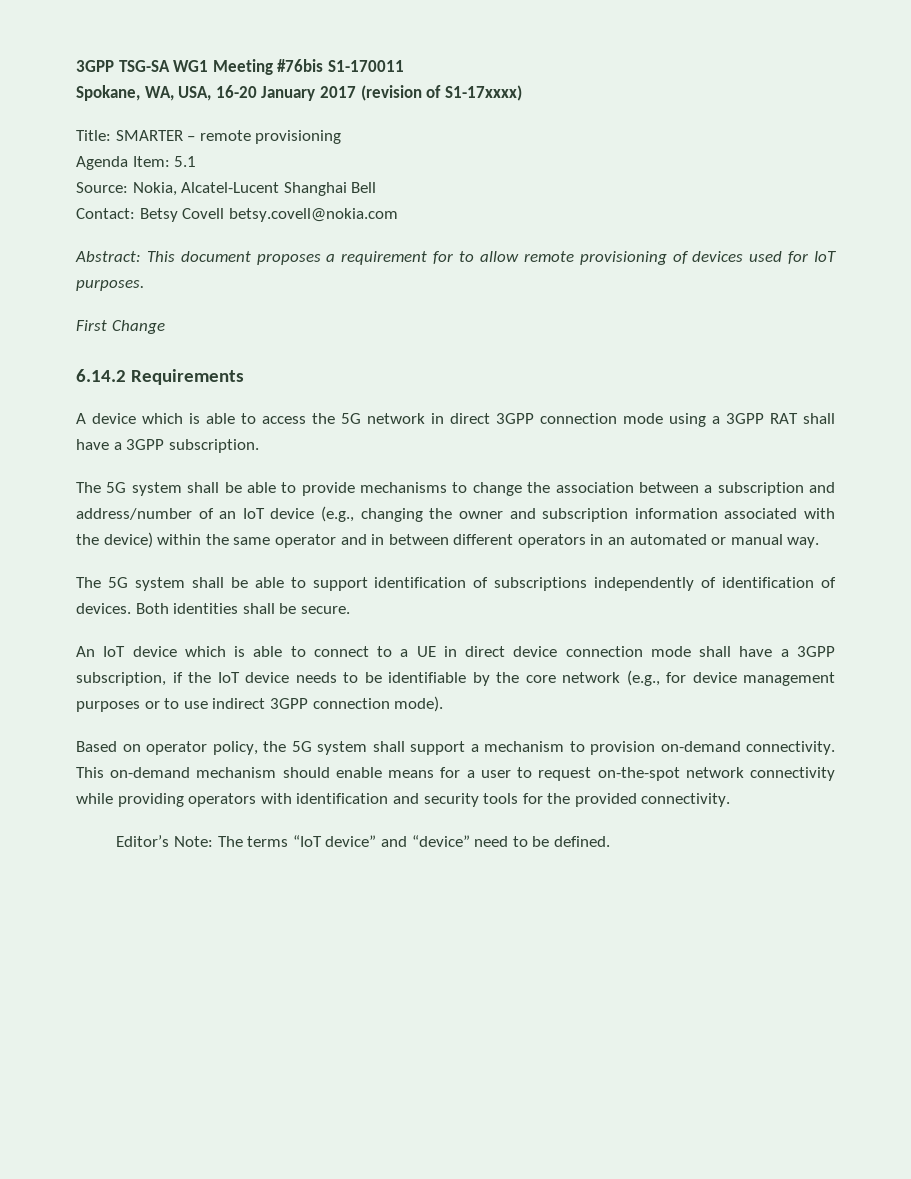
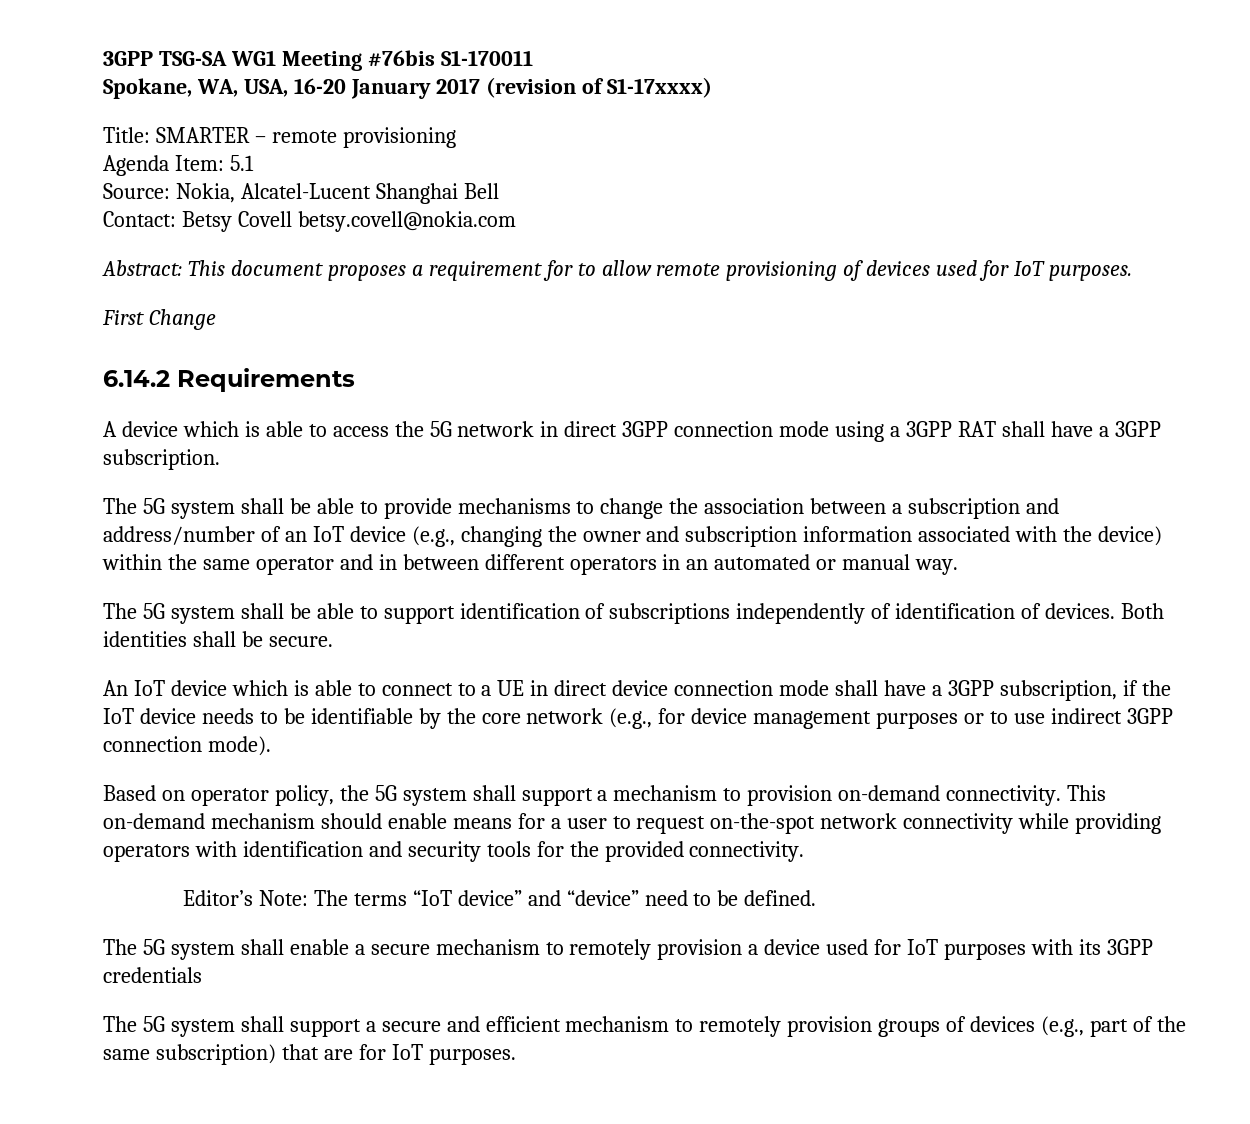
(610, 841) none -> [103,939,1153,960] [103,967,202,983] [103,1016,1186,1037] [103,1044,516,1065] // The 5G system shall enable a secure mechanism to remotely provision a device used for IoT purposes with its 3GPP credentials // The 5G system shall support a secure and efficient mechanism to remotely provision groups of devices (e.g., part of the same subscription) that are for IoT purposes.

